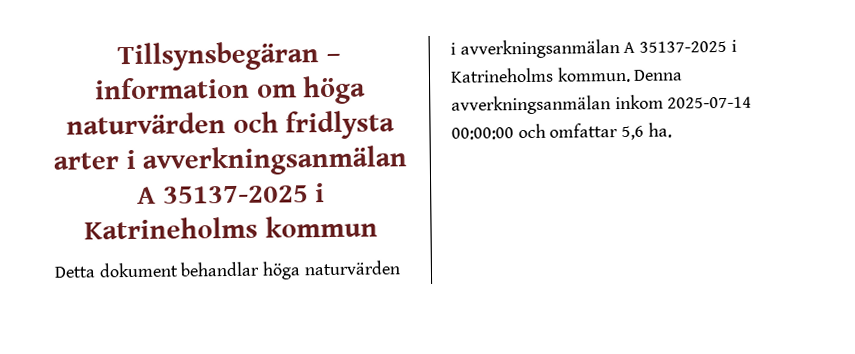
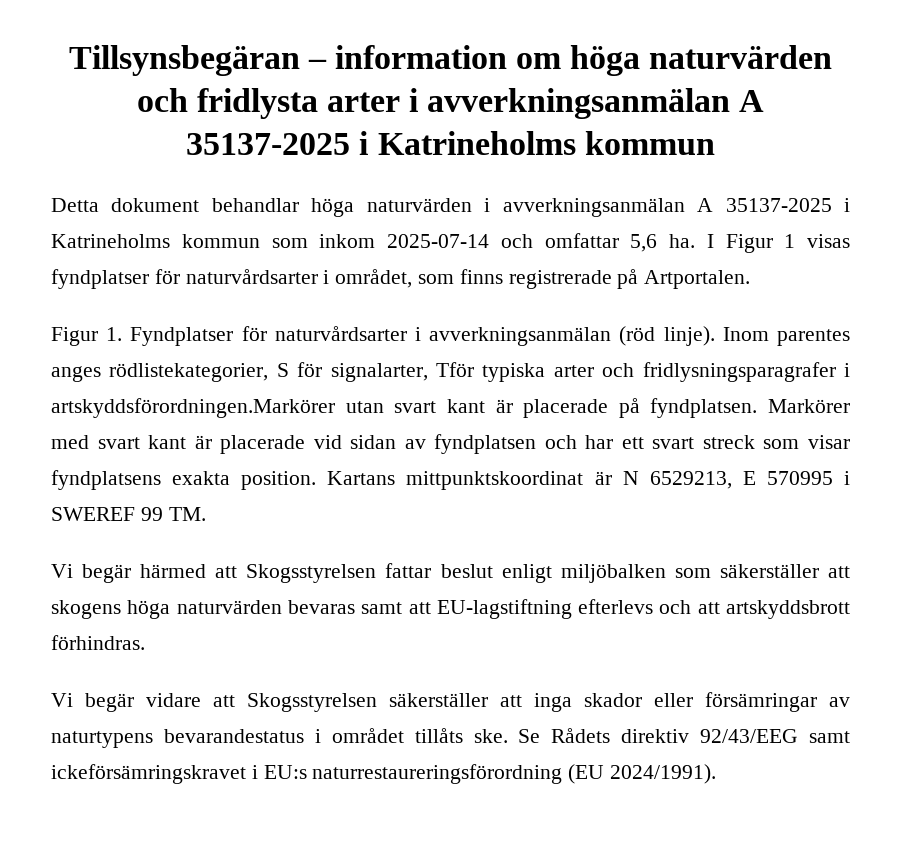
[556,66,684,83] [451,95,611,115] kommun. Denna avverkningsanmälan -> [181,234,308,248] kommun som
[451,127,514,140] 00:00:00 -> (489, 241) none
(672, 130) none -> [706,234,850,253] [51,269,751,289] [51,326,851,346] [51,362,850,382] [51,398,850,418] [51,434,850,454] [51,470,851,490] [51,507,206,521] [51,563,850,583] [51,599,850,619] [51,635,145,650] [51,692,850,712] [51,728,850,748] [51,764,717,784] I Figur 1 visas fyndplatser för naturvårdsarter i området, som finns registrerade på Artportalen. // Figur 1. Fyndplatser för naturvårdsarter i avverkningsanmälan (röd linje). Inom parentes anges rödlistekategorier, S för signalarter, Tför typiska arter och fridlysningsparagrafer i artskyddsförordningen.Markörer utan svart kant är placerade på fyndplatsen. Markörer med svart kant är placerade vid sidan av fyndplatsen och har ett svart streck som visar fyndplatsens exakta position. Kartans mittpunktskoordinat är N 6529213, E 570995 i SWEREF 99 TM. // Vi begär härmed att Skogsstyrelsen fattar beslut enligt miljöbalken som säkerställer att skogens höga naturvärden bevaras samt att EU-lagstiftning efterlevs och att artskyddsbrott förhindras. // Vi begär vidare att Skogsstyrelsen säkerställer att inga skador eller försämringar av naturtypens bevarandestatus i området tillåts ske. Se Rådets direktiv 92/43/EEG samt ickeförsämringskravet i EU:s naturrestaureringsförordning (EU 2024/1991).

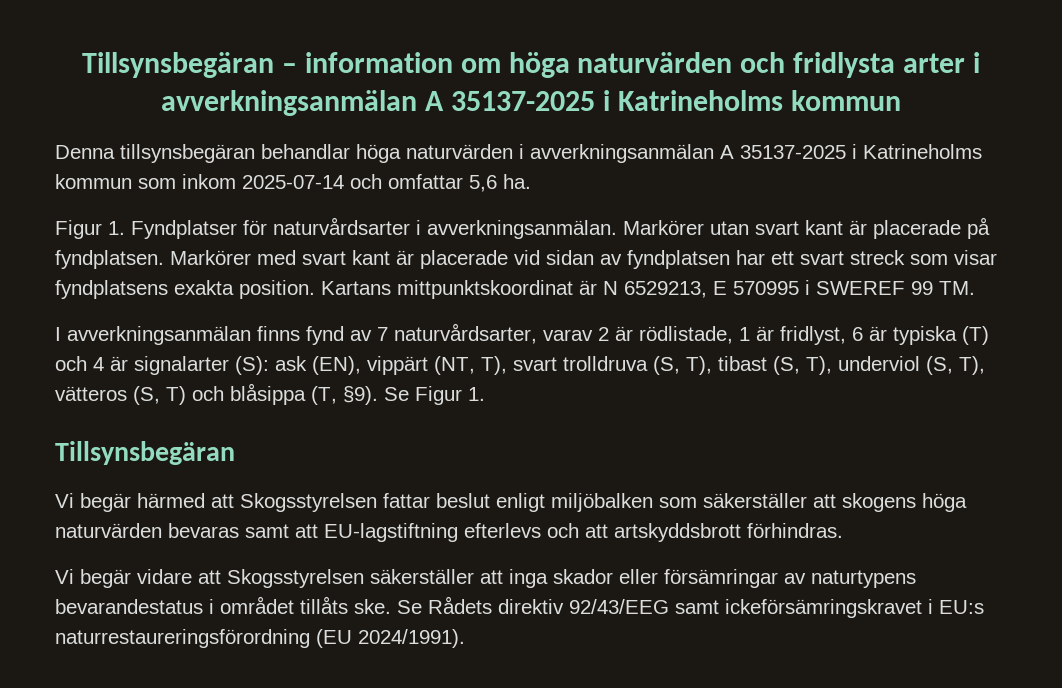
[51,198,200,212] Detta dokument -> [55,144,255,163] Denna tillsynsbegäran
[706,234,850,253] [51,269,751,289] I Figur 1 visas fyndplatser för naturvårdsarter i området, som finns registrerade på Artportalen. -> (531, 181) none
[429,326,851,346] [51,362,850,382] [51,398,335,418] avverkningsanmälan (röd linje). Inom parentes anges rödlistekategorier, S för signalarter, Tför typiska arter och fridlysningsparagrafer i artskyddsförordningen.Markörer -> [427,220,704,239] avverkningsanmälan. Markörer
[544,435,577,449] och -> (730, 259) none
(206, 514) none -> [55,323,989,345] [55,356,985,375] [55,383,485,405] [55,441,235,465] // I avverkningsanmälan finns fynd av 7 naturvårdsarter, varav 2 är rödlistade, 1 är fridlyst, 6 är typiska (T) och 4 är signalarter (S): ask (EN), vippärt (NT, T), svart trolldruva (S, T), tibast (S, T), underviol (S, T), vätteros (S, T) och blåsippa (T, §9). Se Figur 1. // Tillsynsbegäran

